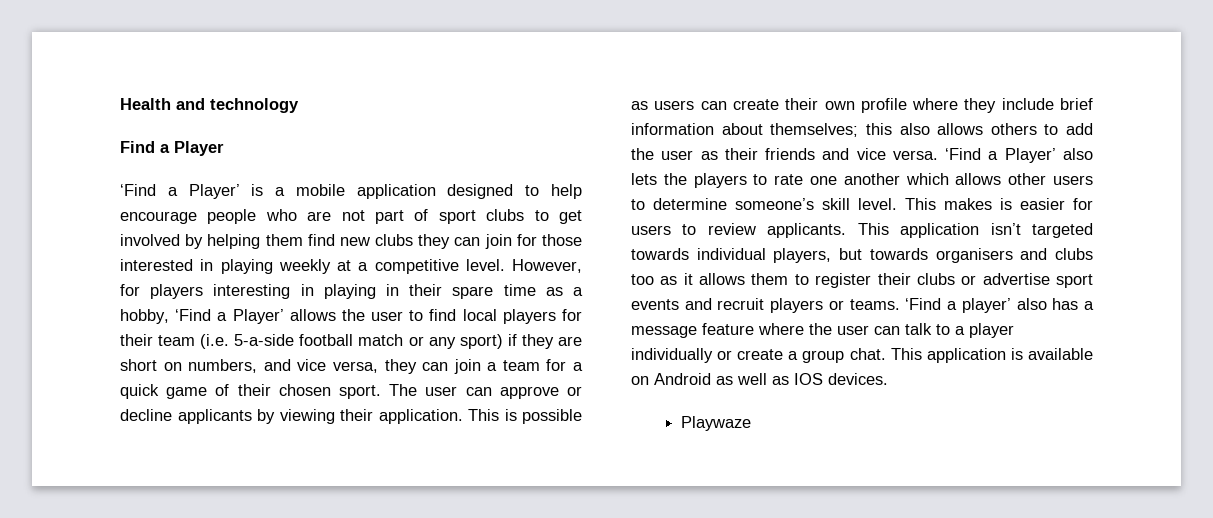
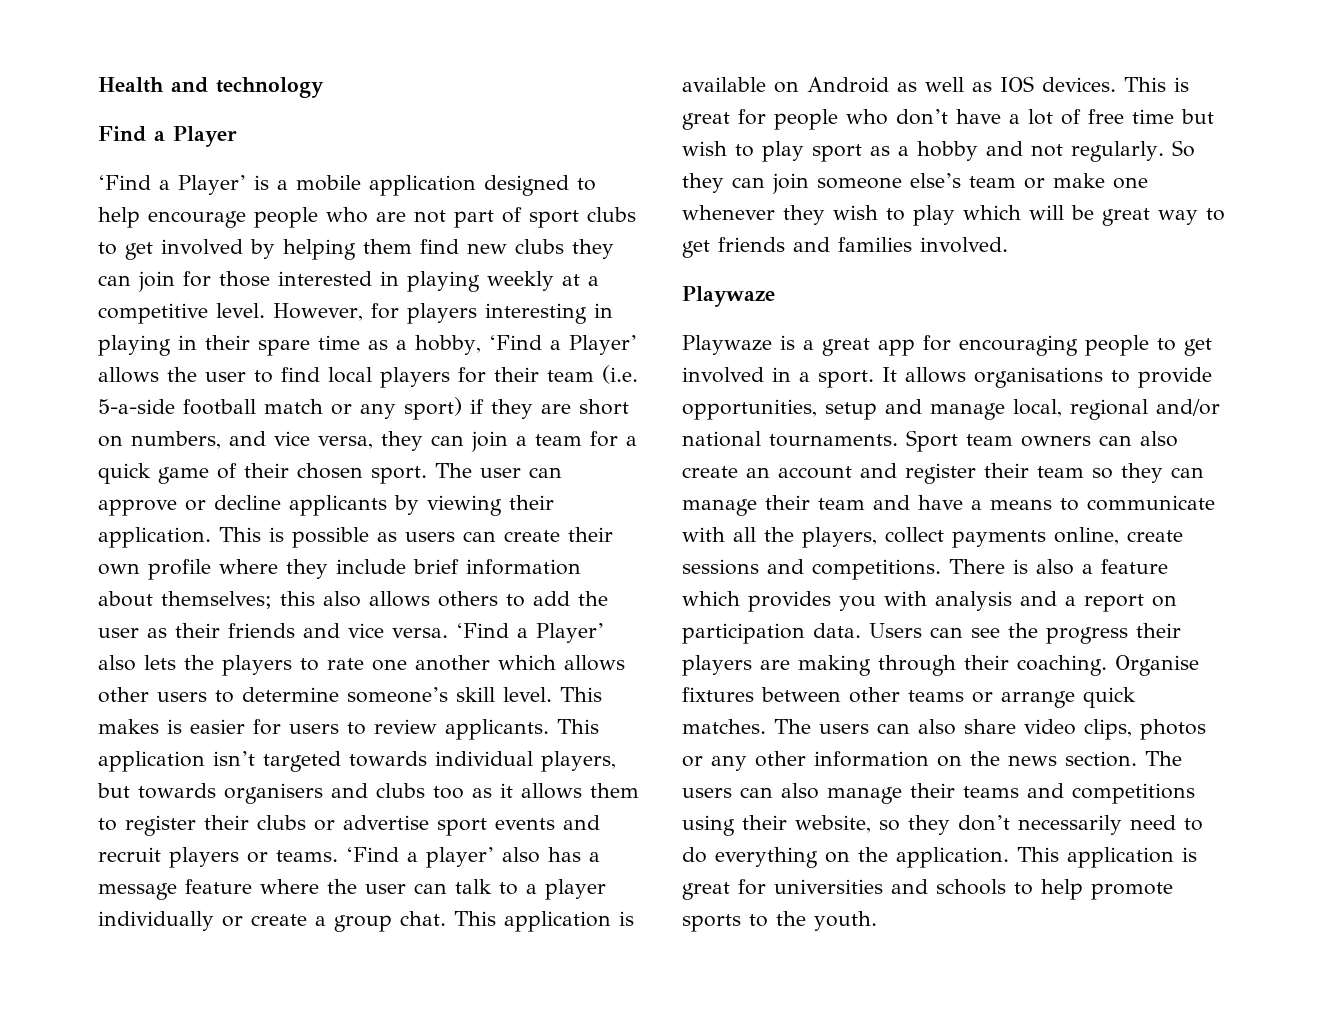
[680,416,751,431] // Playwaze -> [1124,77,1189,92] [682,109,1214,130] [682,140,1195,162] [682,173,1148,194] [682,205,1225,226] [682,237,1008,258] [682,286,775,307] [682,335,1212,356] [682,367,1212,388] [682,399,1220,420] [682,430,1178,452] [682,463,1204,484] [682,495,1215,516] [682,527,1183,548] [682,559,1168,580] [682,591,1177,612] [682,623,1181,644] [682,655,1199,676] [682,687,1136,708] [682,719,1206,740] [682,751,1182,771] [682,783,1195,804] [682,815,1203,836] [682,847,1197,868] [682,879,1173,900] [682,911,877,932] This is great for people who don’t have a lot of free time but wish to play sport as a hobby and not regularly. So they can join someone else’s team or make one whenever they wish to play which will be great way to get friends and families involved. // Playwaze // Playwaze is a great app for encouraging people to get involved in a sport. It allows organisations to provide opportunities, setup and manage local, regional and/or national tournaments. Sport team owners can also create an account and register their team so they can manage their team and have a means to communicate with all the players, collect payments online, create sessions and competitions. There is also a feature which provides you with analysis and a report on participation data. Users can see the progress their players are making through their coaching. Organise fixtures between other teams or arrange quick matches. The users can also share video clips, photos or any other information on the news section. The users can also manage their teams and competitions using their website, so they don’t necessarily need to do everything on the application. This application is great for universities and schools to help promote sports to the youth.

